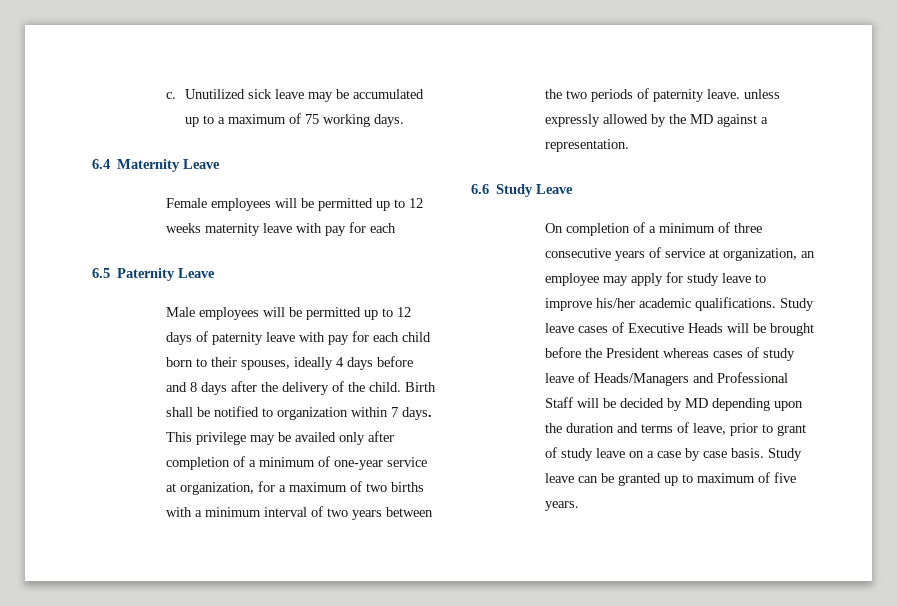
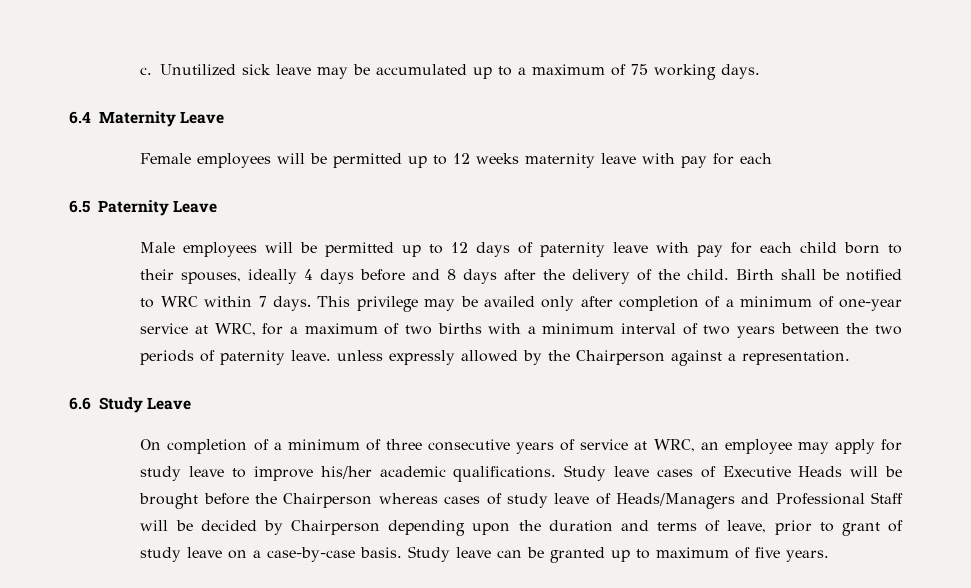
[277,407,349,420] organization -> [160,296,198,307] WRC
[180,482,255,495] organization, -> [214,323,256,336] WRC,
[690,114,714,124] MD -> [576,350,666,365] Chairperson
[723,248,798,261] organization, -> [653,439,695,452] WRC,
[606,348,660,358] President -> [283,493,373,508] Chairperson
[685,398,709,408] MD -> [291,520,381,535] Chairperson
[657,448,728,461] case by case -> [267,547,356,562] case-by-case

